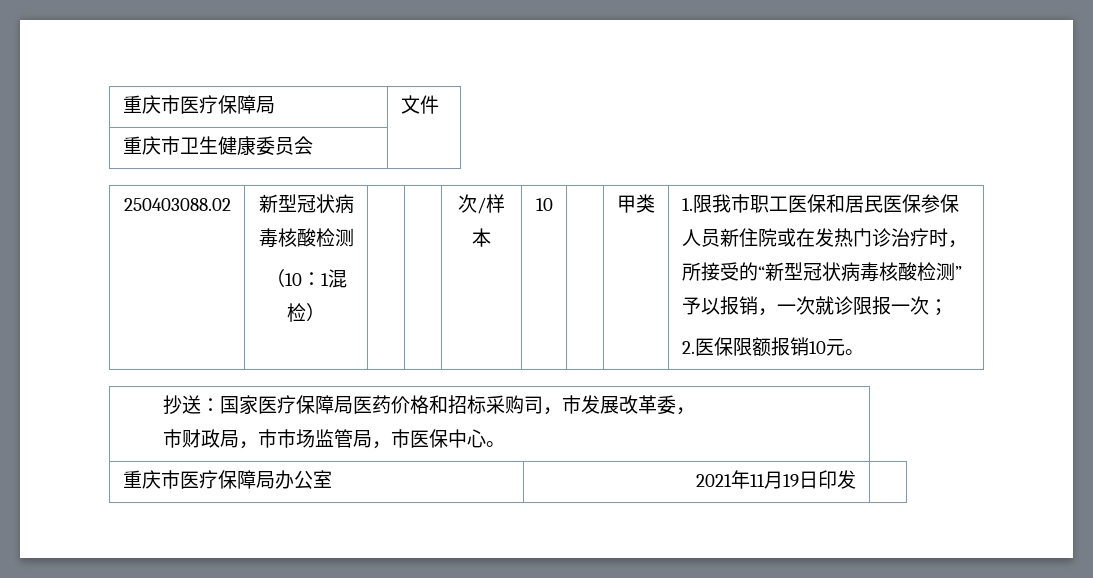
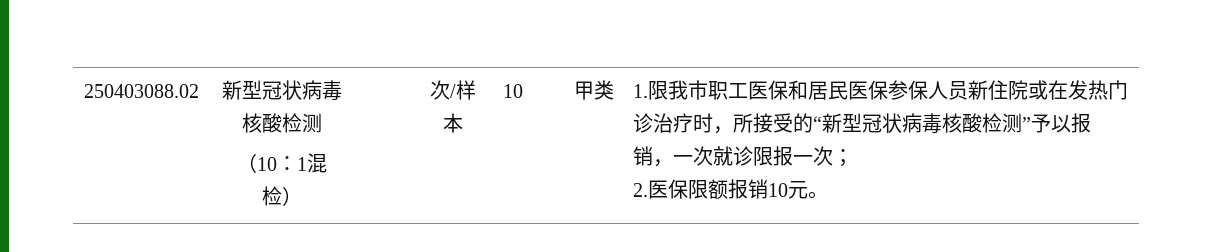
[122,95,275,114] [400,95,439,114] [122,136,313,156] 重庆市医疗保障局 | 文件 // 重庆市卫生健康委员会 | // -> (83, 91) none
[163,395,696,415] [163,429,506,449] [122,470,332,489] [696,470,857,489] // 抄送：国家医疗保障局医药价格和招标采购司，市发展改革委， // 市财政局，市市场监管局，市医保中心。 // 重庆市医疗保障局办公室 | 2021年11月19日印发 | -> (828, 195) none

